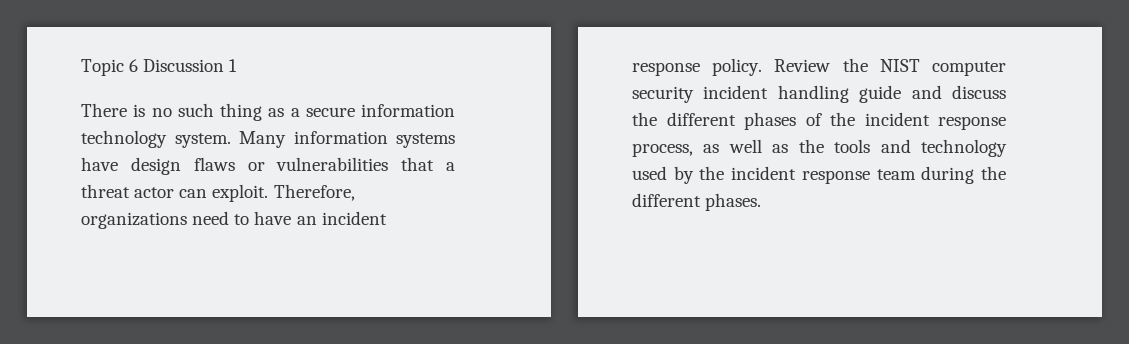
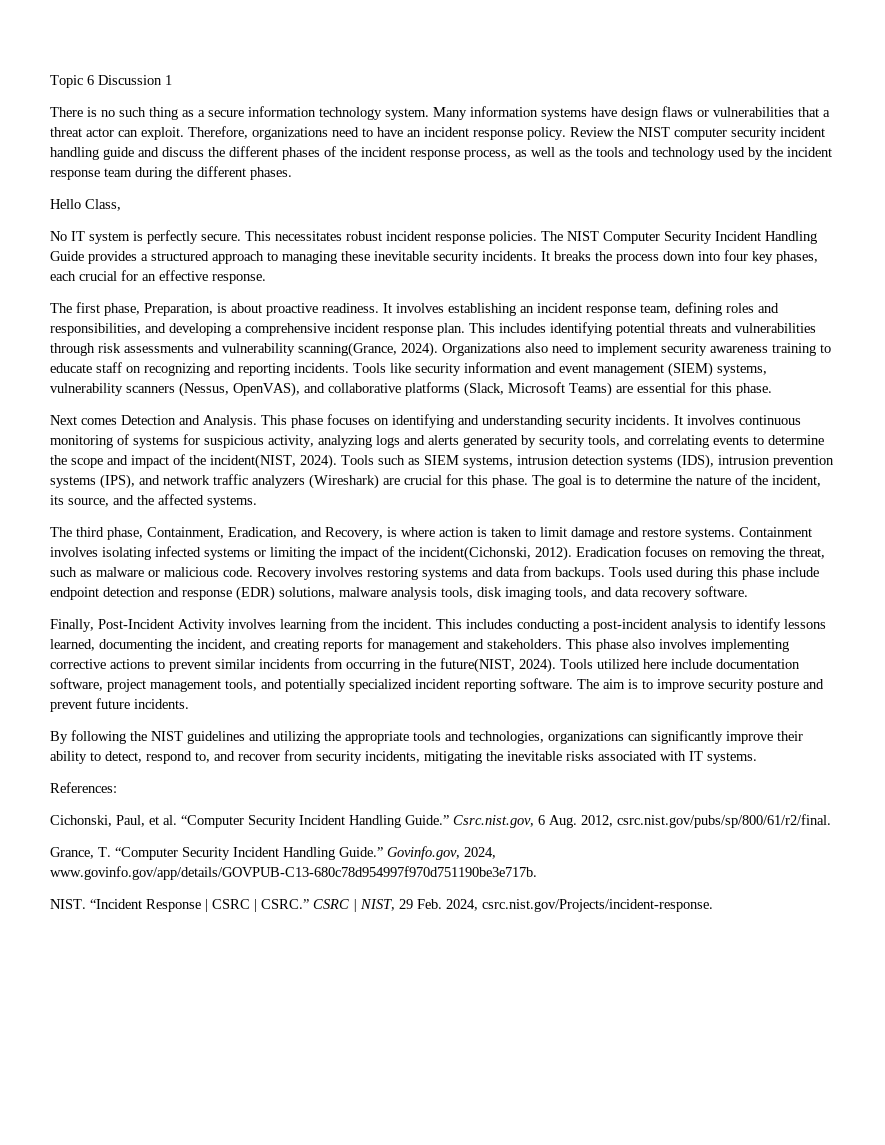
(762, 202) none -> [50,199,121,211] [50,230,817,244] [50,250,818,264] [50,270,266,284] [50,302,779,316] [50,322,816,336] [50,342,831,357] [50,362,767,377] [50,382,772,397] [50,414,801,428] [50,434,824,448] [50,454,834,469] [50,474,821,489] [50,494,257,508] [50,527,812,540] [50,546,825,561] [50,566,819,580] [50,586,748,601] [50,618,826,632] [50,638,789,652] [50,658,800,673] [50,678,824,692] [50,698,189,712] [50,730,803,744] [50,750,757,764] [50,782,117,793] [50,814,831,828] [50,846,496,860] [50,866,537,880] [50,899,713,912] // Hello Class, // No IT system is perfectly secure. This necessitates robust incident response policies. The NIST Computer Security Incident Handling Guide provides a structured approach to managing these inevitable security incidents. It breaks the process down into four key phases, each crucial for an effective response. // The first phase, Preparation, is about proactive readiness. It involves establishing an incident response team, defining roles and responsibilities, and developing a comprehensive incident response plan. This includes identifying potential threats and vulnerabilities through risk assessments and vulnerability scanning(Grance, 2024). Organizations also need to implement security awareness training to educate staff on recognizing and reporting incidents. Tools like security information and event management (SIEM) systems, vulnerability scanners (Nessus, OpenVAS), and collaborative platforms (Slack, Microsoft Teams) are essential for this phase. // Next comes Detection and Analysis. This phase focuses on identifying and understanding security incidents. It involves continuous monitoring of systems for suspicious activity, analyzing logs and alerts generated by security tools, and correlating events to determine the scope and impact of the incident(NIST, 2024). Tools such as SIEM systems, intrusion detection systems (IDS), intrusion prevention systems (IPS), and network traffic analyzers (Wireshark) are crucial for this phase. The goal is to determine the nature of the incident, its source, and the affected systems. // The third phase, Containment, Eradication, and Recovery, is where action is taken to limit damage and restore systems. Containment involves isolating infected systems or limiting the impact of the incident(Cichonski, 2012). Eradication focuses on removing the threat, such as malware or malicious code. Recovery involves restoring systems and data from backups. Tools used during this phase include endpoint detection and response (EDR) solutions, malware analysis tools, disk imaging tools, and data recovery software. // Finally, Post-Incident Activity involves learning from the incident. This includes conducting a post-incident analysis to identify lessons learned, documenting the incident, and creating reports for management and stakeholders. This phase also involves implementing corrective actions to prevent similar incidents from occurring in the future(NIST, 2024). Tools utilized here include documentation software, project management tools, and potentially specialized incident reporting software. The aim is to improve security posture and prevent future incidents. // By following the NIST guidelines and utilizing the appropriate tools and technologies, organizations can significantly improve their ability to detect, respond to, and recover from security incidents, mitigating the inevitable risks associated with IT systems. // References: // Cichonski, Paul, et al. “Computer Security Incident Handling Guide.” Csrc.nist.gov, 6 Aug. 2012, csrc.nist.gov/pubs/sp/800/61/r2/final. // Grance, T. “Computer Security Incident Handling Guide.” Govinfo.gov, 2024, www.govinfo.gov/app/details/GOVPUB-C13-680c78d954997f970d751190be3e717b. // NIST. “Incident Response | CSRC | CSRC.” CSRC | NIST, 29 Feb. 2024, csrc.nist.gov/Projects/incident-response.

